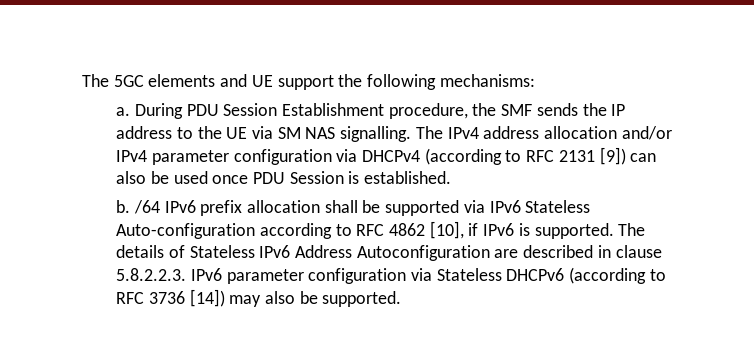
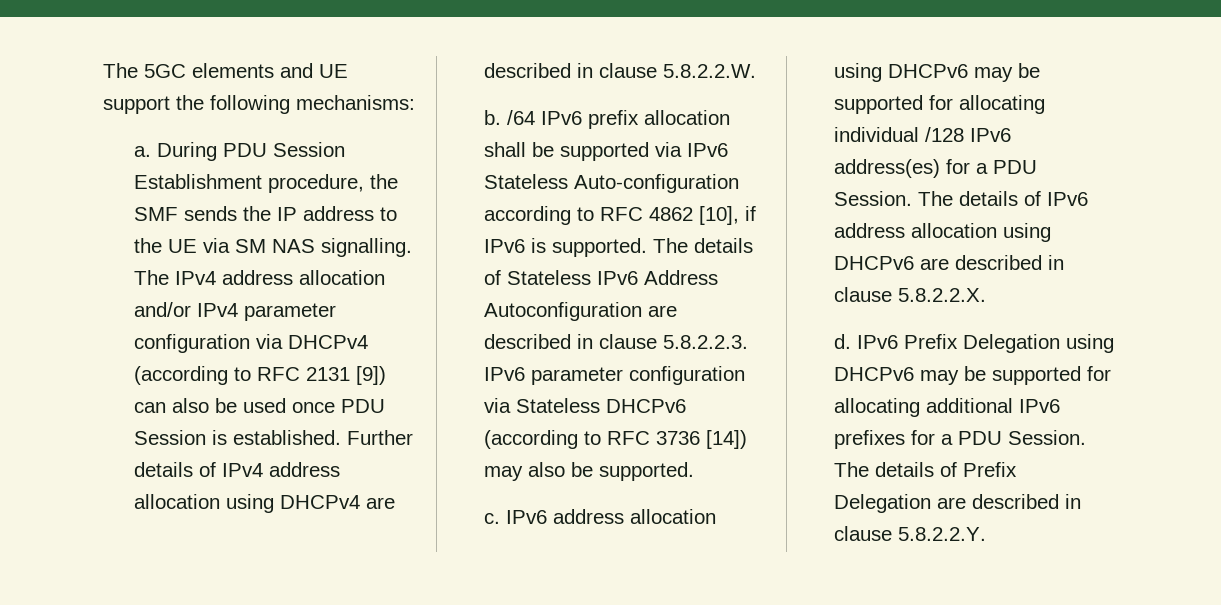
(452, 177) none -> [346,430,413,445] [133,462,340,477] [133,494,395,513] [483,63,756,78] Further details of IPv4 address allocation using DHCPv4 are described in clause 5.8.2.2.W.
(402, 299) none -> [483,509,716,524] [833,63,1040,82] [833,95,1045,114] [833,127,1011,142] [833,159,1037,178] [833,191,1088,206] [833,223,1051,242] [833,255,1064,270] [833,287,986,302] [833,334,1114,353] [833,366,1111,385] [833,398,1060,417] [833,430,1086,449] [833,462,1017,477] [833,494,1081,513] [833,526,986,541] // c. IPv6 address allocation using DHCPv6 may be supported for allocating individual /128 IPv6 address(es) for a PDU Session. The details of IPv6 address allocation using DHCPv6 are described in clause 5.8.2.2.X. // d. IPv6 Prefix Delegation using DHCPv6 may be supported for allocating additional IPv6 prefixes for a PDU Session. The details of Prefix Delegation are described in clause 5.8.2.2.Y.

